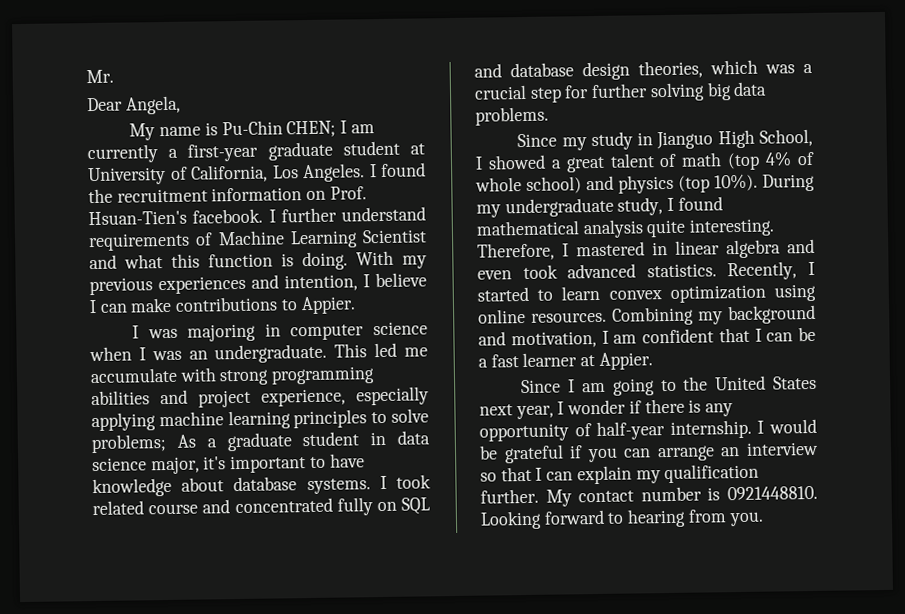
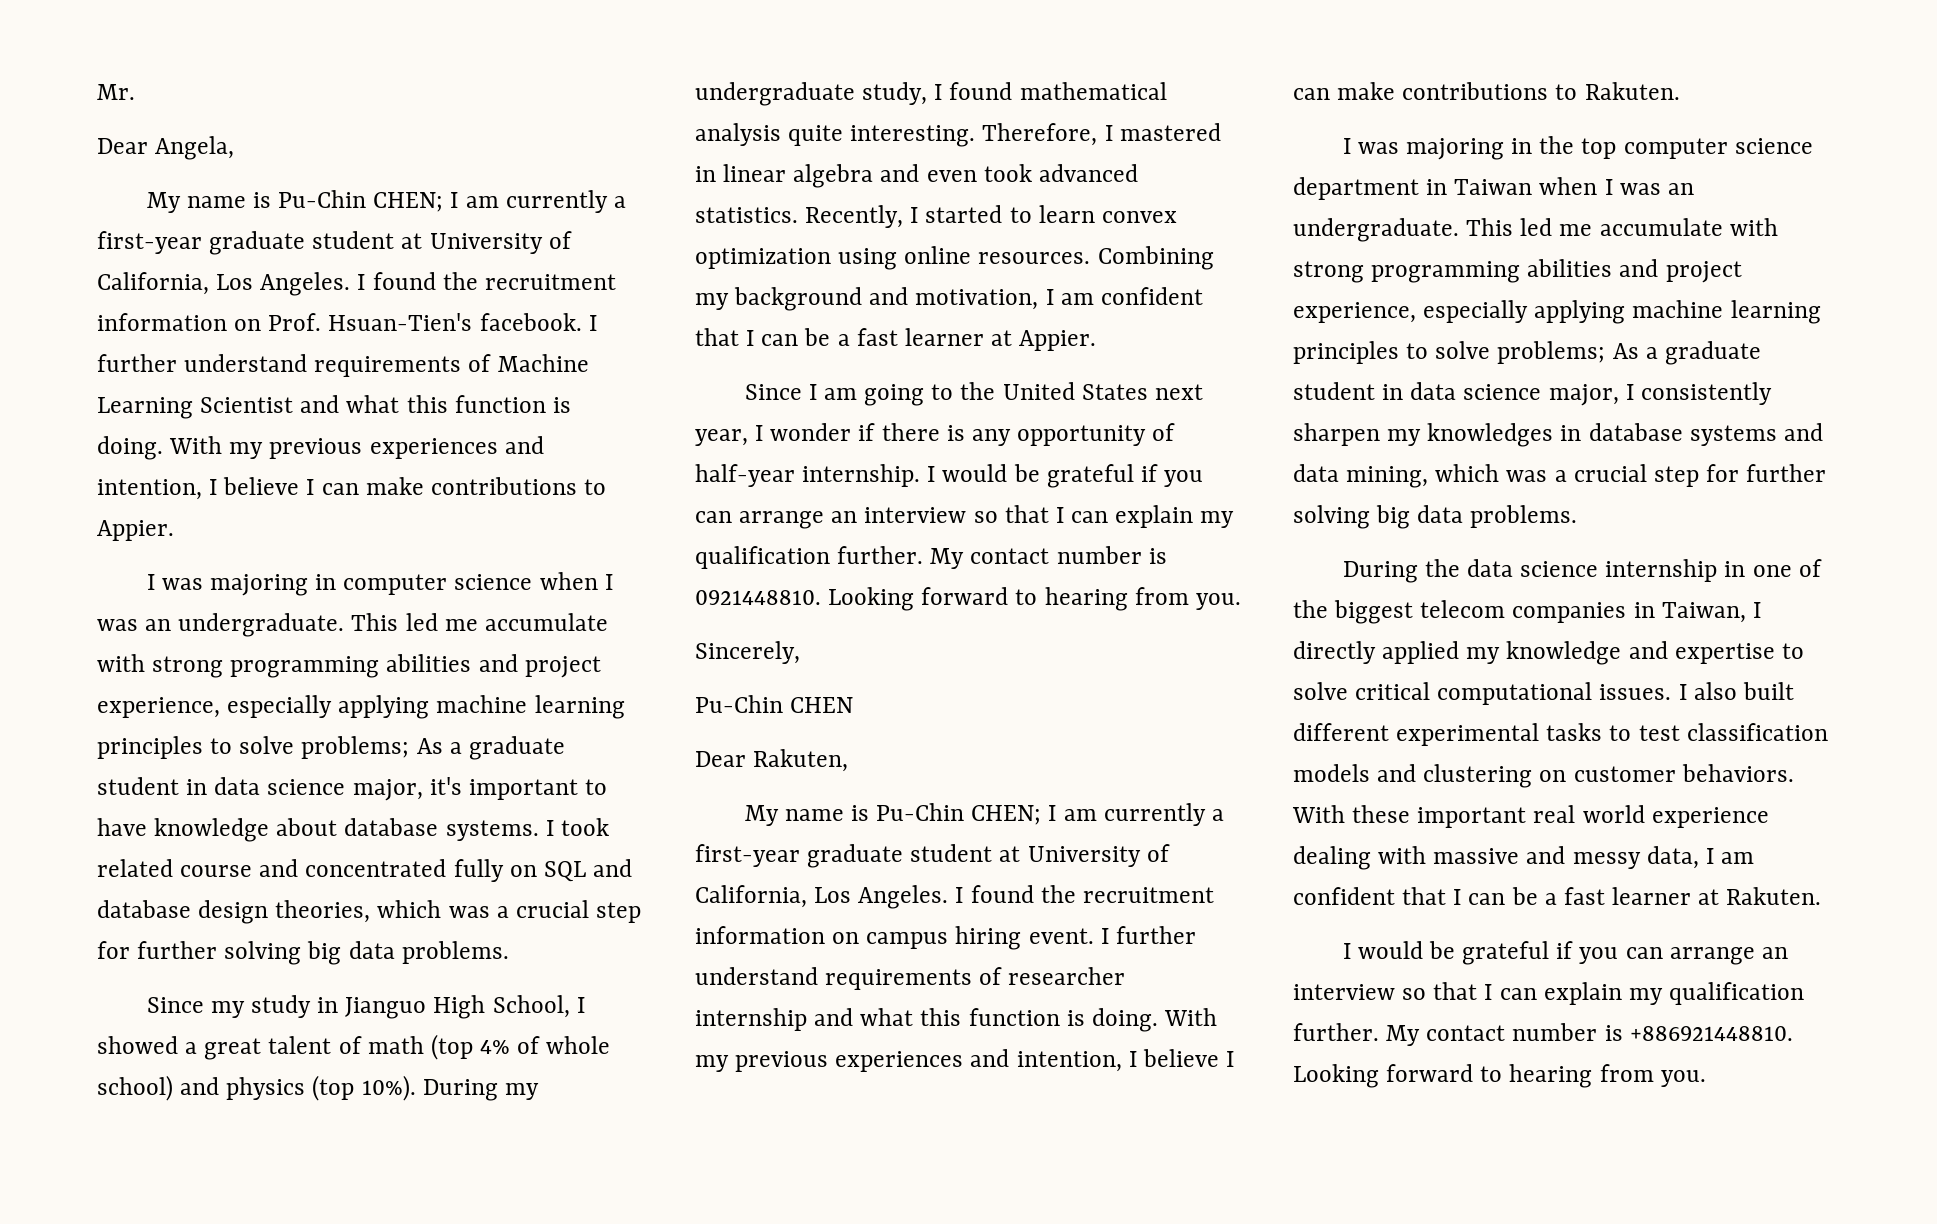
(764, 519) none -> [695,641,800,664] [695,695,854,713] [695,749,849,772] [744,803,1224,826] [695,844,1170,868] [695,885,1214,909] [695,926,1196,950] [695,967,1126,990] [695,1008,1218,1032] [695,1049,1235,1072] [1293,82,1680,100] [1342,136,1813,160] [1293,177,1694,200] [1293,218,1778,242] [1293,259,1742,283] [1293,300,1821,324] [1293,341,1761,365] [1293,382,1772,406] [1293,423,1823,447] [1293,464,1827,488] [1293,505,1578,529] [1342,559,1822,583] [1293,600,1761,624] [1293,641,1804,665] [1293,682,1794,705] [1293,723,1828,746] [1293,764,1794,788] [1292,805,1769,828] [1293,846,1755,870] [1293,887,1822,905] [1342,941,1788,965] [1293,982,1805,1005] [1293,1023,1793,1046] [1293,1064,1706,1088] // Sincerely, // Pu-Chin CHEN // Dear Rakuten, // My name is Pu-Chin CHEN; I am currently a first-year graduate student at University of California, Los Angeles. I found the recruitment information on campus hiring event. I further understand requirements of researcher internship and what this function is doing. With my previous experiences and intention, I believe I can make contributions to Rakuten. // I was majoring in the top computer science department in Taiwan when I was an undergraduate. This led me accumulate with strong programming abilities and project experience, especially applying machine learning principles to solve problems; As a graduate student in data science major, I consistently sharpen my knowledges in database systems and data mining, which was a crucial step for further solving big data problems. // During the data science internship in one of the biggest telecom companies in Taiwan, I directly applied my knowledge and expertise to solve critical computational issues. I also built different experimental tasks to test classification models and clustering on customer behaviors. With these important real world experience dealing with massive and messy data, I am confident that I can be a fast learner at Rakuten. // I would be grateful if you can arrange an interview so that I can explain my qualification further. My contact number is +886921448810. Looking forward to hearing from you.

